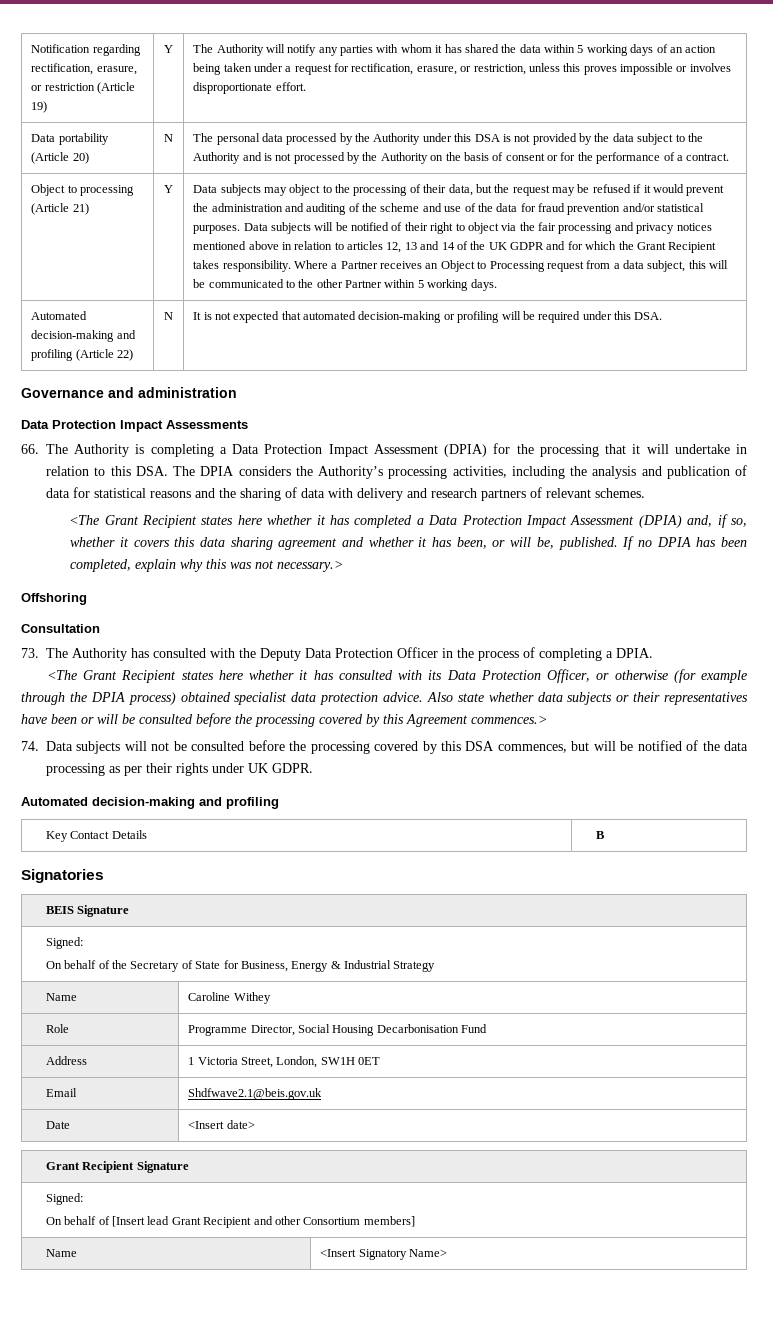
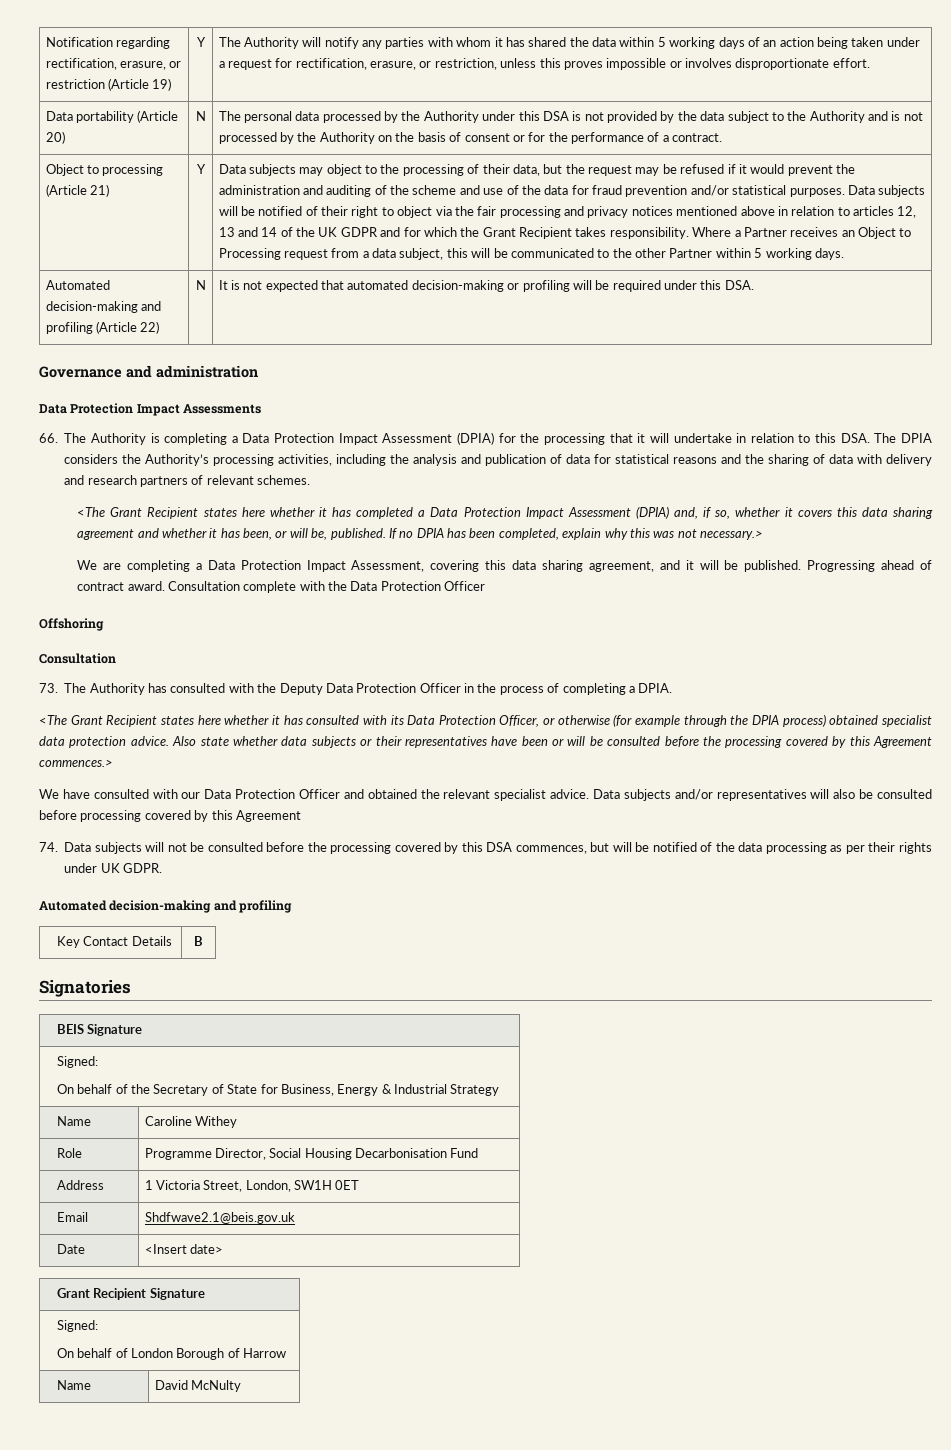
(344, 566) none -> [77,560,933,572] [77,581,486,593] // We are completing a Data Protection Impact Assessment, covering this data sharing agreement, and it will be published. Progressing ahead of contract award. Consultation complete with the Data Protection Officer
(547, 719) none -> [39,789,933,801] [39,810,301,822] // We have consulted with our Data Protection Officer and obtained the relevant specialist advice. Data subjects and/or representatives will also be consulted before processing covered by this Agreement
[112,1216,415,1228] [45,1249,77,1257] [320,1249,447,1260] [Insert lead Grant Recipient and other Consortium members] // Name | <Insert Signatory Name> -> [131,1348,287,1360] [56,1380,91,1390] [154,1380,241,1392] London Borough of Harrow // Name | David McNulty

